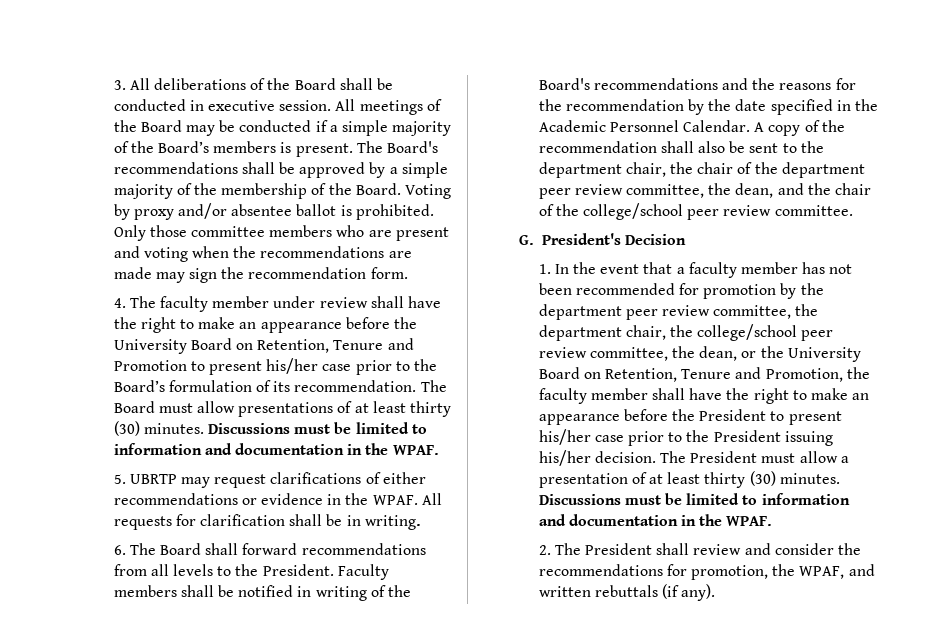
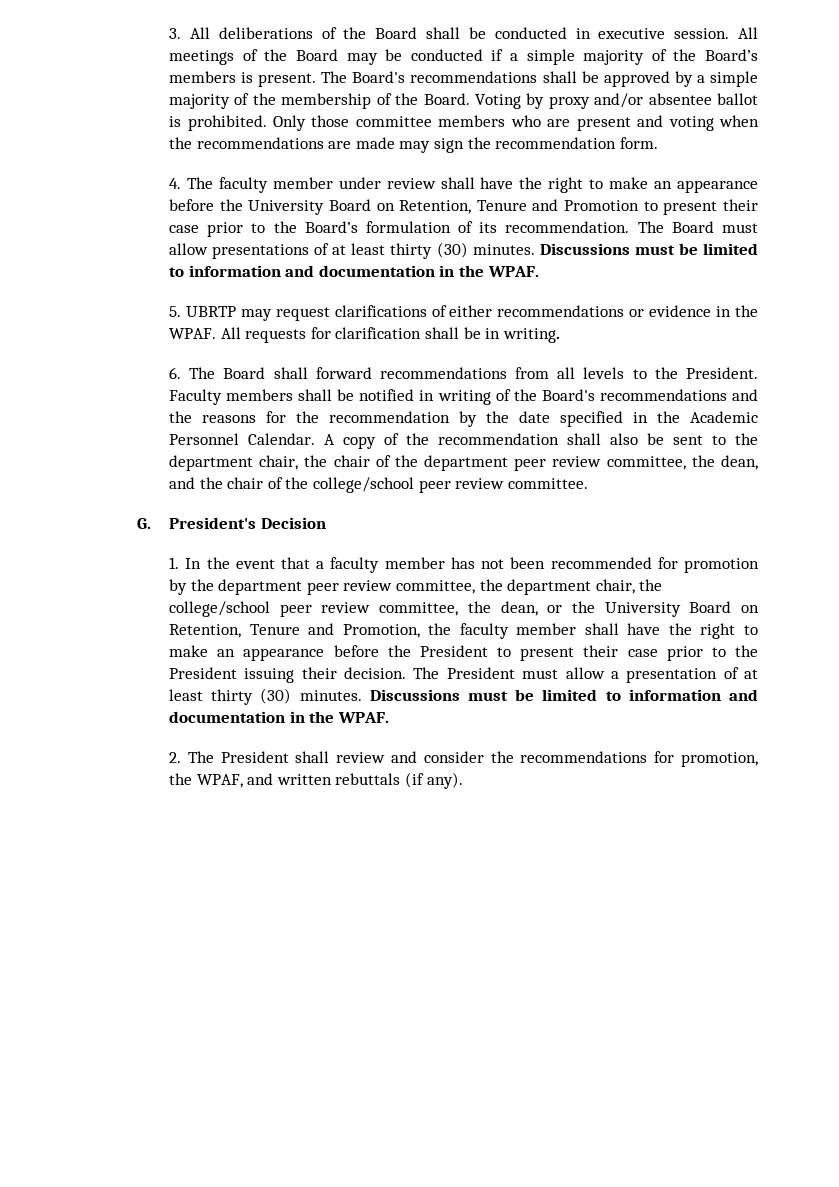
[266,358,319,374] his/her -> [723,199,759,211] their
[538,429,591,445] his/her -> [583,645,619,657] their
[538,450,591,466] his/her -> [301,667,337,679] their

